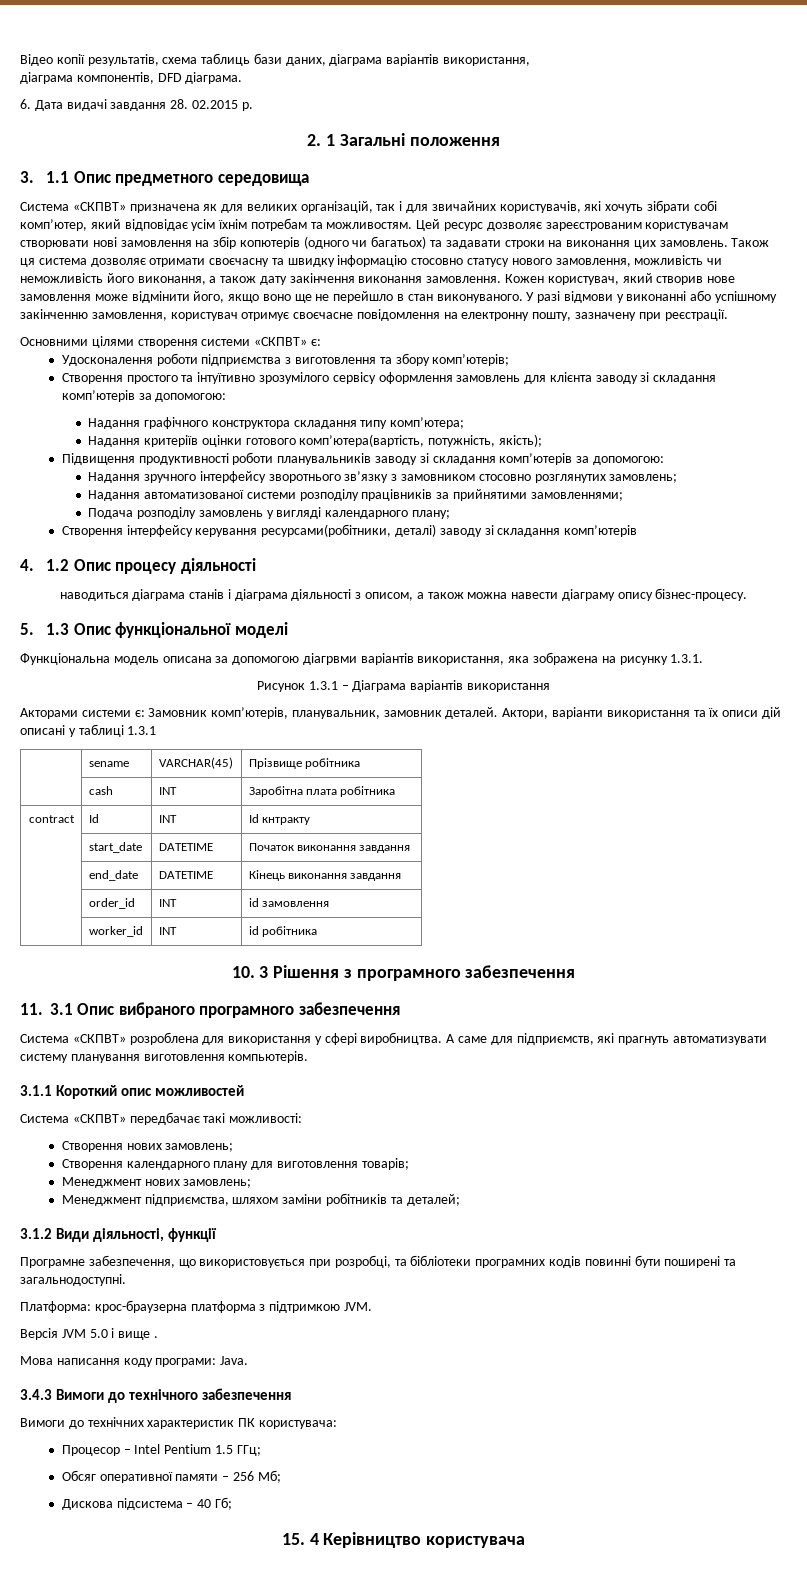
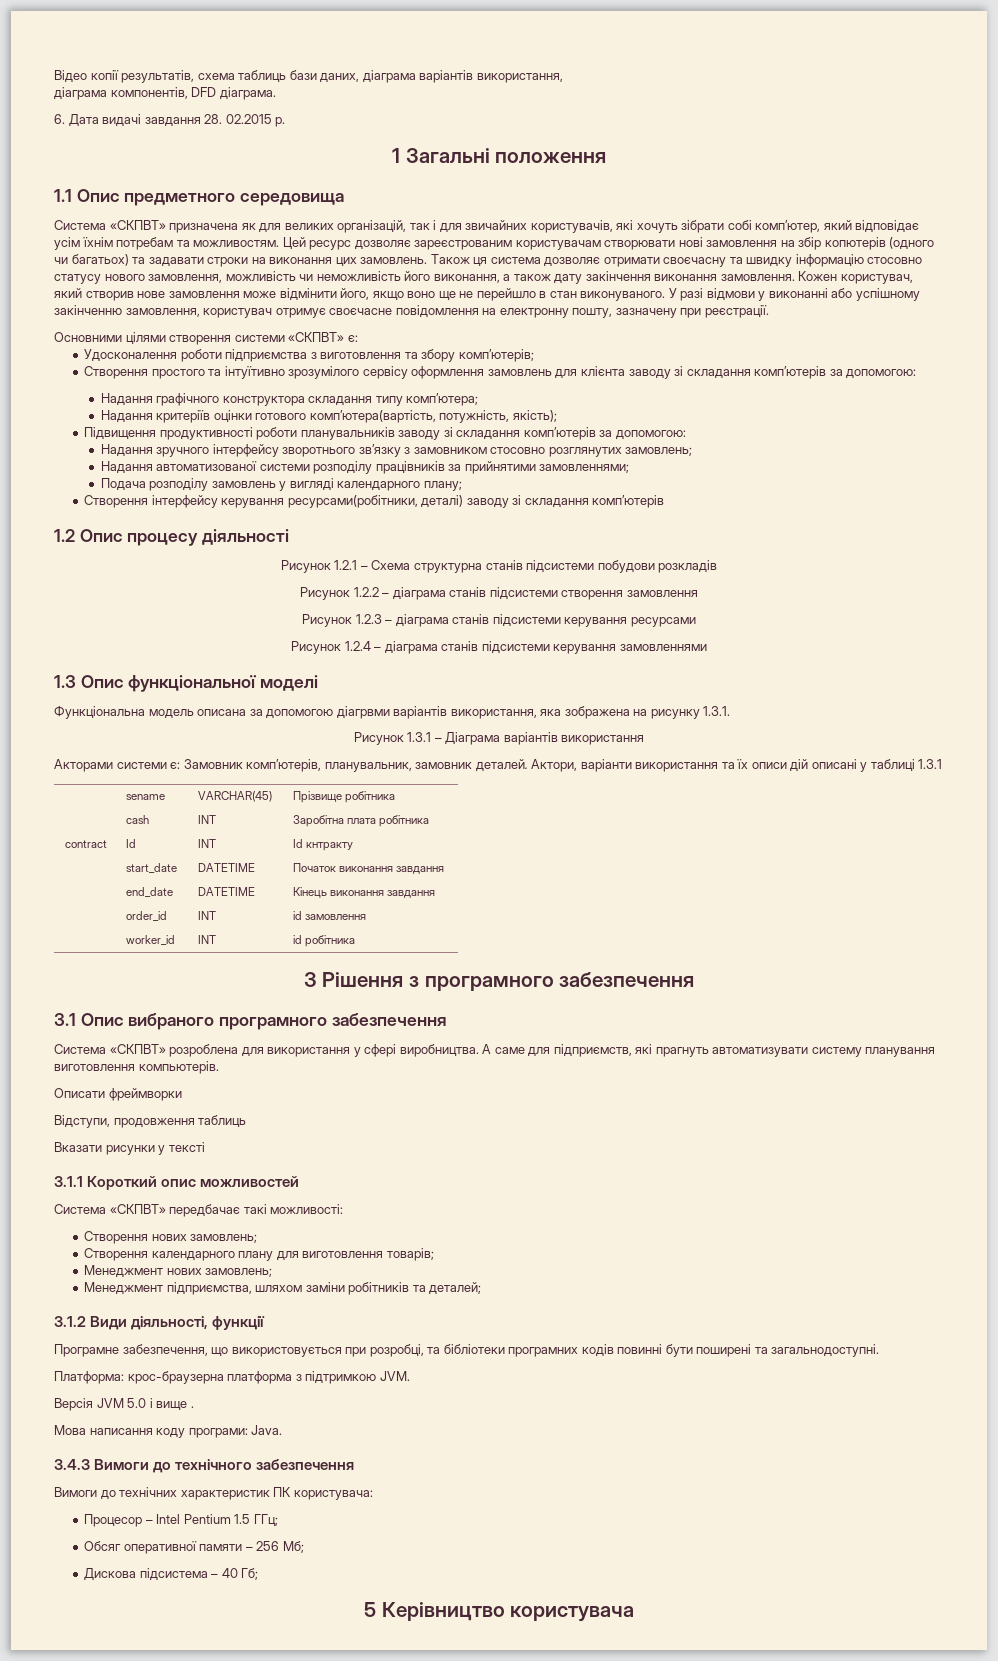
[307,134,322,146] 2. -> (286, 122) none
[20,171,34,183] 3. -> (607, 157) none
[20,559,34,571] 4. -> (665, 501) none
[59,588,748,601] [20,623,34,635] наводиться діаграма станів і діаграма діяльності з описом, а також можна навести діаграму опису бізнес-процесу. // 5. -> [280,560,718,573] [300,587,698,600] [302,614,696,627] [291,641,707,654] Рисунок 1.2.1 – Схема структурна станів підсистеми побудови розкладів // Рисунок 1.2.2 – діаграма станів підсистеми створення замовлення // Рисунок 1.2.3 – діаграма станів підсистеми керування ресурсами // Рисунок 1.2.4 – діаграма станів підсистеми керування замовленнями //
[231,966,255,978] 10. -> (356, 941) none
[20,1003,43,1015] 11. -> (695, 979) none
(309, 1057) none -> [54,1088,182,1101] [54,1115,247,1128] [54,1142,205,1155] // Описати фреймворки // Відступи, продовження таблиць // Вказати рисунки у тексті
[281,1533,319,1545] 15. 4 -> [363,1602,376,1617] 5

